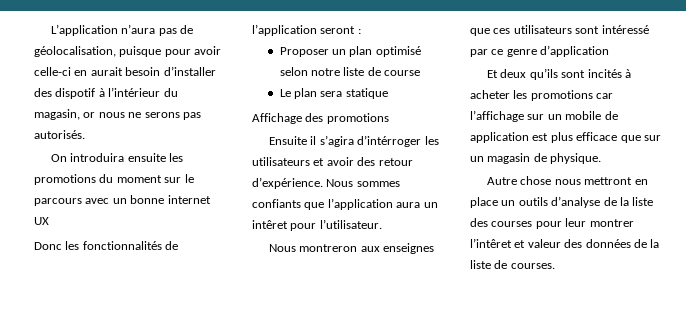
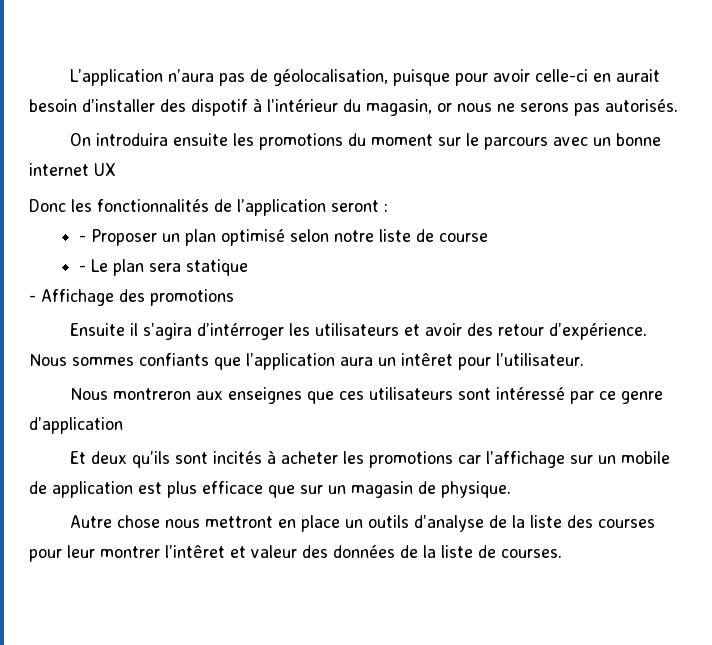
(361, 31) none -> [78,235,86,242] -
(421, 73) none -> [78,265,86,272] -
(388, 93) none -> [29,295,36,302] -

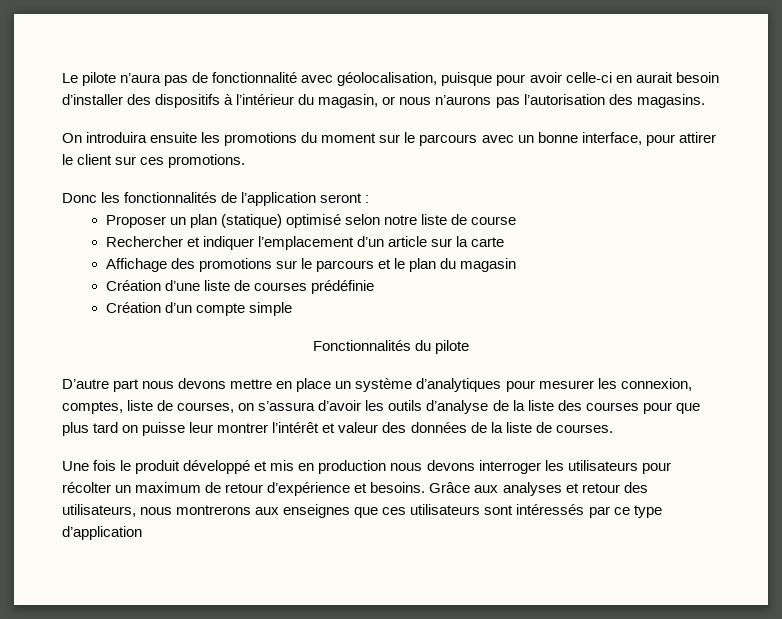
[70,69,164,86] L’application -> [62,72,117,86] Le pilote
(269, 75) none -> [212,72,334,83] fonctionnalité avec
[191,99,248,116] dispotif -> [155,94,221,108] dispositifs
[497,99,678,116] ne serons pas autorisés. -> [435,94,705,108] n’aurons pas l’autorisation des magasins.
[29,163,116,176] internet UX -> [581,132,716,146] [62,154,246,168] interface, pour attirer le client sur ces promotions.
[78,235,86,242] - -> (370, 199) none
(216, 237) none -> [220,214,282,228] (statique)
[78,259,248,276] [29,289,234,306] [70,323,648,340] [29,353,584,370] [70,387,664,404] [29,417,123,434] [70,450,671,468] [29,481,511,498] [70,515,364,532] - Le plan sera statique // - Affichage des promotions // Ensuite il s’agira d’intérroger les utilisateurs et avoir des retour d’expérience. Nous sommes confiants que l’application aura un intêret pour l’utilisateur. // Nous montreron aux enseignes que ces utilisateurs sont intéressé par ce genre d’application // Et deux qu’ils sont incités à acheter les promotions car l’affichage sur un mobile de application est plus efficace que sur un magasin de physique. // Autre chose nous mettront en place un -> [105,236,505,250] [105,258,517,272] [105,280,375,294] [105,302,292,316] [312,340,470,354] [62,378,692,392] [62,400,385,414] Rechercher et indiquer l’emplacement d’un article sur la carte // Affichage des promotions sur le parcours et le plan du magasin // Création d’une liste de courses prédéfinie // Création d’un compte simple // Fonctionnalités du pilote // D’autre part nous devons mettre en place un système d’analytiques pour mesurer les connexion, comptes, liste de courses, on s’assura d’avoir les
(62, 555) none -> [675,403,700,414] [62,422,186,436] que plus tard on puisse
[165,545,225,558] l’intêret -> [272,422,320,433] l’intérêt
(562, 553) none -> [62,460,671,474] [62,482,648,496] [62,504,662,518] [62,526,142,540] // Une fois le produit développé et mis en production nous devons interroger les utilisateurs pour récolter un maximum de retour d’expérience et besoins. Grâce aux analyses et retour des utilisateurs, nous montrerons aux enseignes que ces utilisateurs sont intéressés par ce type d’application

